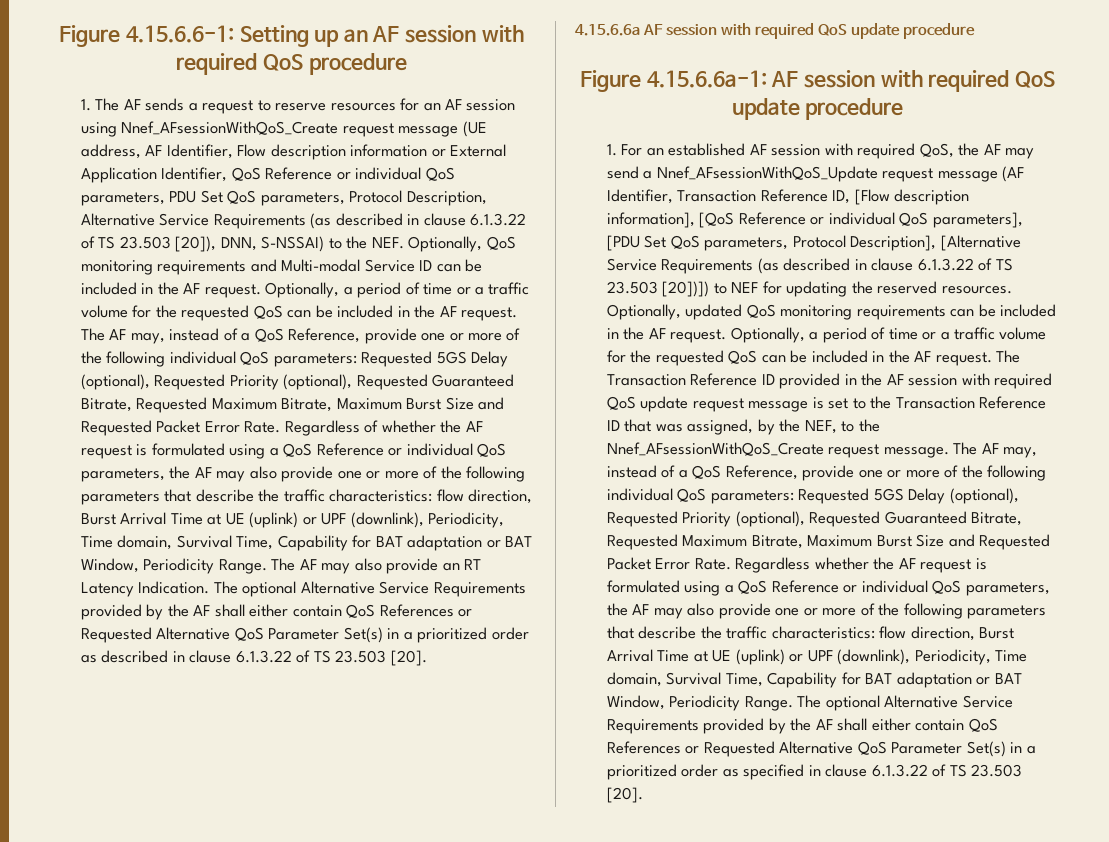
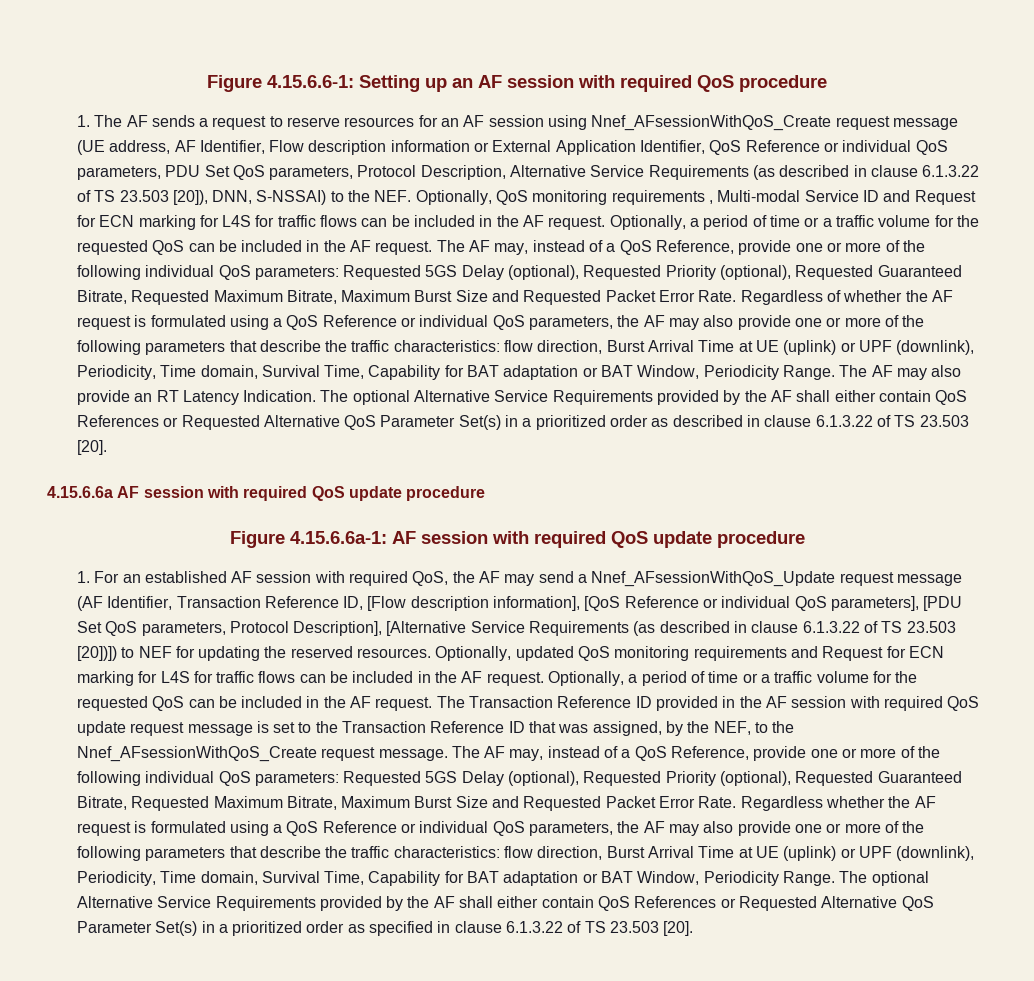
[250,259,277,272] and -> [709,200,714,204] ,
(433, 265) none -> [883,190,976,205] [76,215,358,230] and Request for ECN marking for L4S for traffic flows
(946, 312) none -> [791,646,944,661] [76,671,296,686] and Request for ECN marking for L4S for traffic flows

